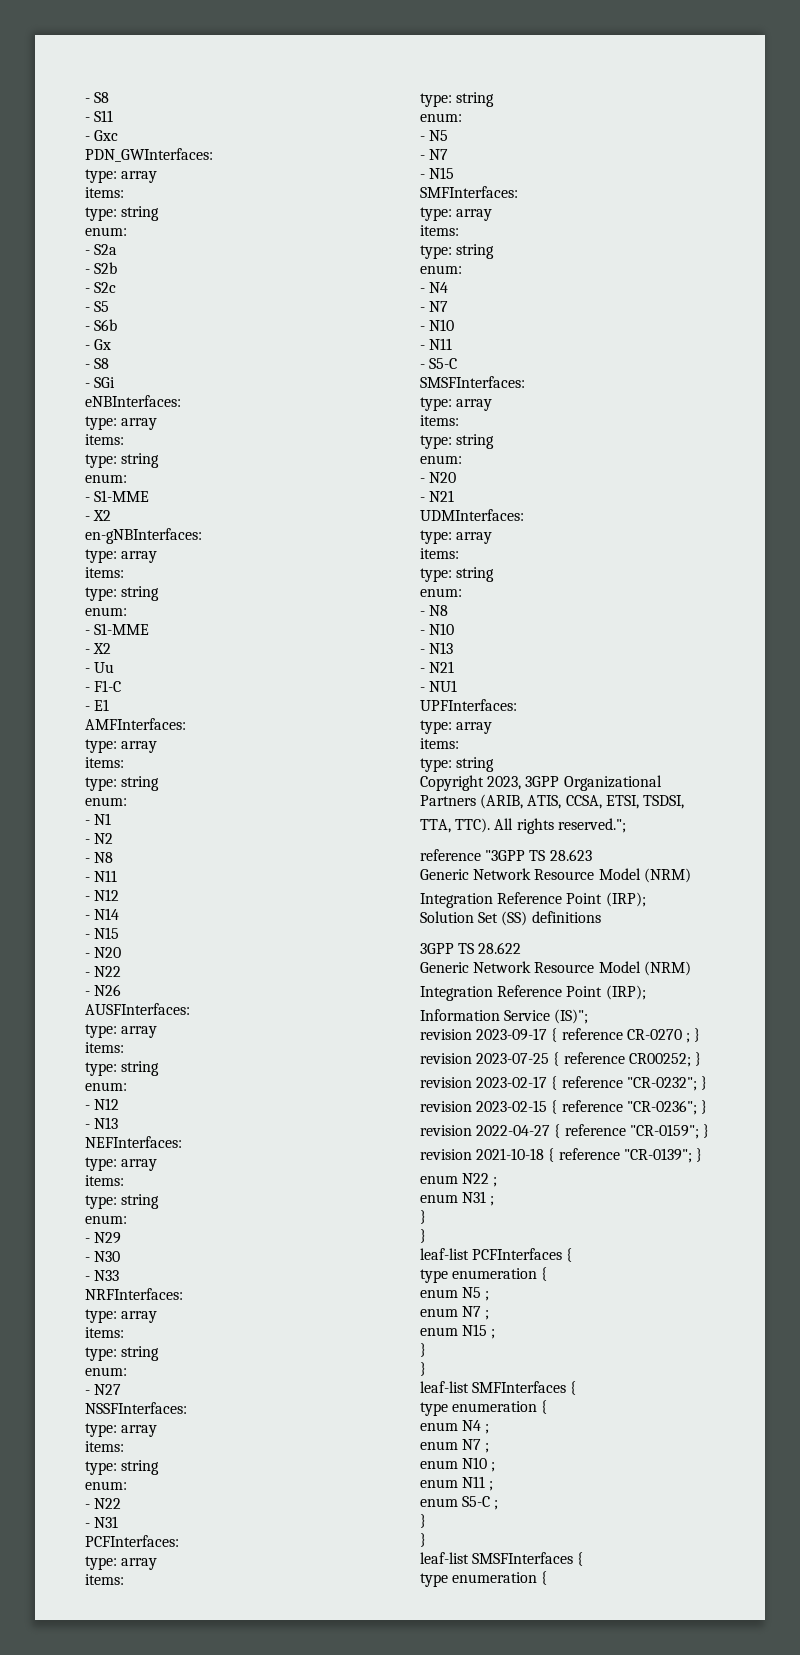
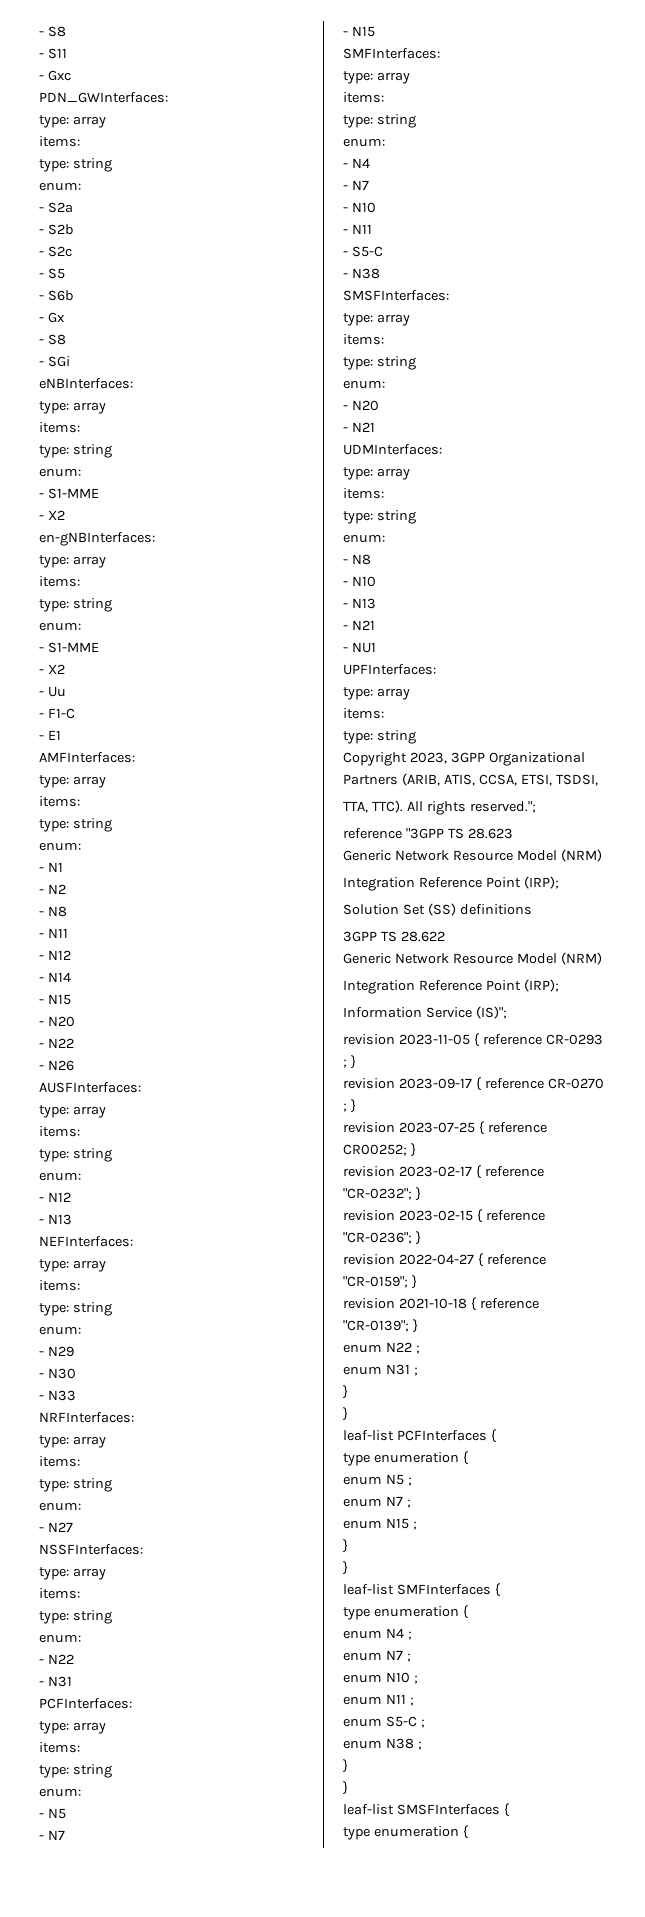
(458, 363) none -> [343,268,380,279] // - N38
(589, 1016) none -> [343,1033,603,1047] [343,1055,356,1069] // revision 2023-11-05 { reference CR-0293 ; }
(499, 1505) none -> [343,1738,422,1750] // enum N38 ;

